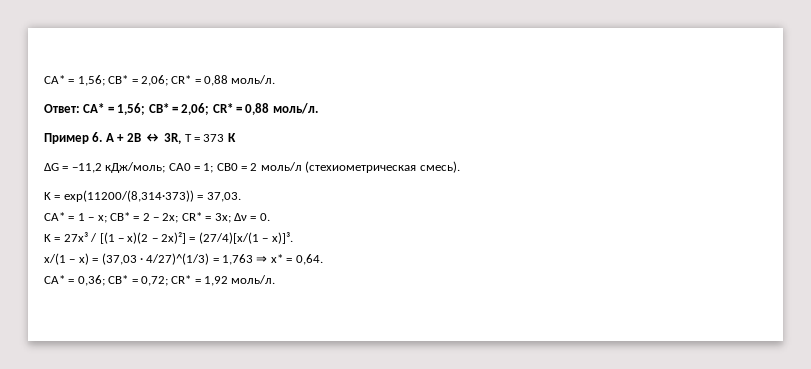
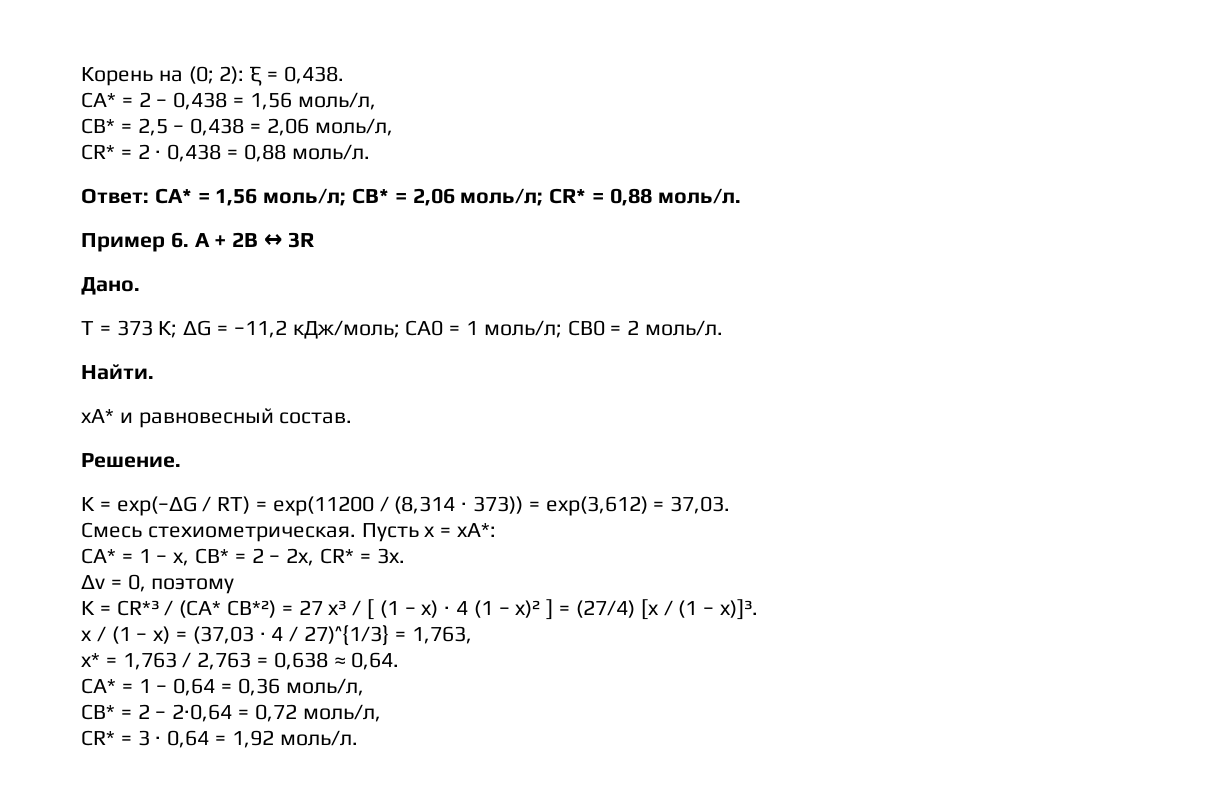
[44,75,192,86] CA* = 1,56; CB* = 2,06; CR* -> [81,66,344,86] [81,92,376,110] [81,118,393,136] [81,144,222,162] Корень на (0; 2): ξ = 0,438. // CA* = 2 − 0,438 = 1,56 моль/л, // CB* = 2,5 − 0,438 = 2,06 моль/л, // CR* = 2 · 0,438
[117,103,210,115] 1,56; CB* = 2,06; -> [215,188,544,206] 1,56 моль/л; CB* = 2,06 моль/л;
[164,133,182,144] 3R, -> [287,232,314,248] [81,277,140,295] 3R // Дано. //
[227,133,236,142] К // -> [158,321,178,338] К;
[203,163,214,173] 1; -> [466,320,562,338] 1 моль/л;
[260,161,460,173] [44,190,241,202] [44,212,231,223] моль/л (стехиометрическая смесь). // K = exp(11200/(8,314·373)) = 37,03. // CA* = 1 − x; CB* = 2 − 2x; CR* = 3x; -> [645,320,724,336] [81,364,154,380] [81,408,353,428] [81,453,181,468] [81,496,731,516] [81,522,497,542] [81,548,405,566] моль/л. // Найти. // xA* и равновесный состав. // Решение. // K = exp(−ΔG / RT) = exp(11200 / (8,314 · 373)) = exp(3,612) = 37,03. // Смесь стехиометрическая. Пусть x = xA*: // CA* = 1 − x, CB* = 2 − 2x, CR* = 3x. //
[259,213,270,221] [44,232,259,244] 0. // K = 27x³ / [(1 − x)(2 − 2x)²] = (27/4)[x/(1 -> [127,574,235,594] [81,599,698,620] 0, поэтому // K = CR*³ / (CA* CB*²) = 27 x³ / [ (1 − x) · 4 (1 − x)² ] = (27/4) [x / (1
[44,253,66,265] x/(1 -> [81,626,131,644] x / (1
[146,253,323,265] [44,275,192,286] 4/27)^(1/3) = 1,763 ⇒ x* = 0,64. // CA* = 0,36; CB* = 0,72; CR* -> [271,625,472,646] [81,652,400,670] [81,678,364,696] [81,704,381,722] [81,730,210,748] 4 / 27)^{1/3} = 1,763, // x* = 1,763 / 2,763 = 0,638 ≈ 0,64. // CA* = 1 − 0,64 = 0,36 моль/л, // CB* = 2 − 2·0,64 = 0,72 моль/л, // CR* = 3 · 0,64

